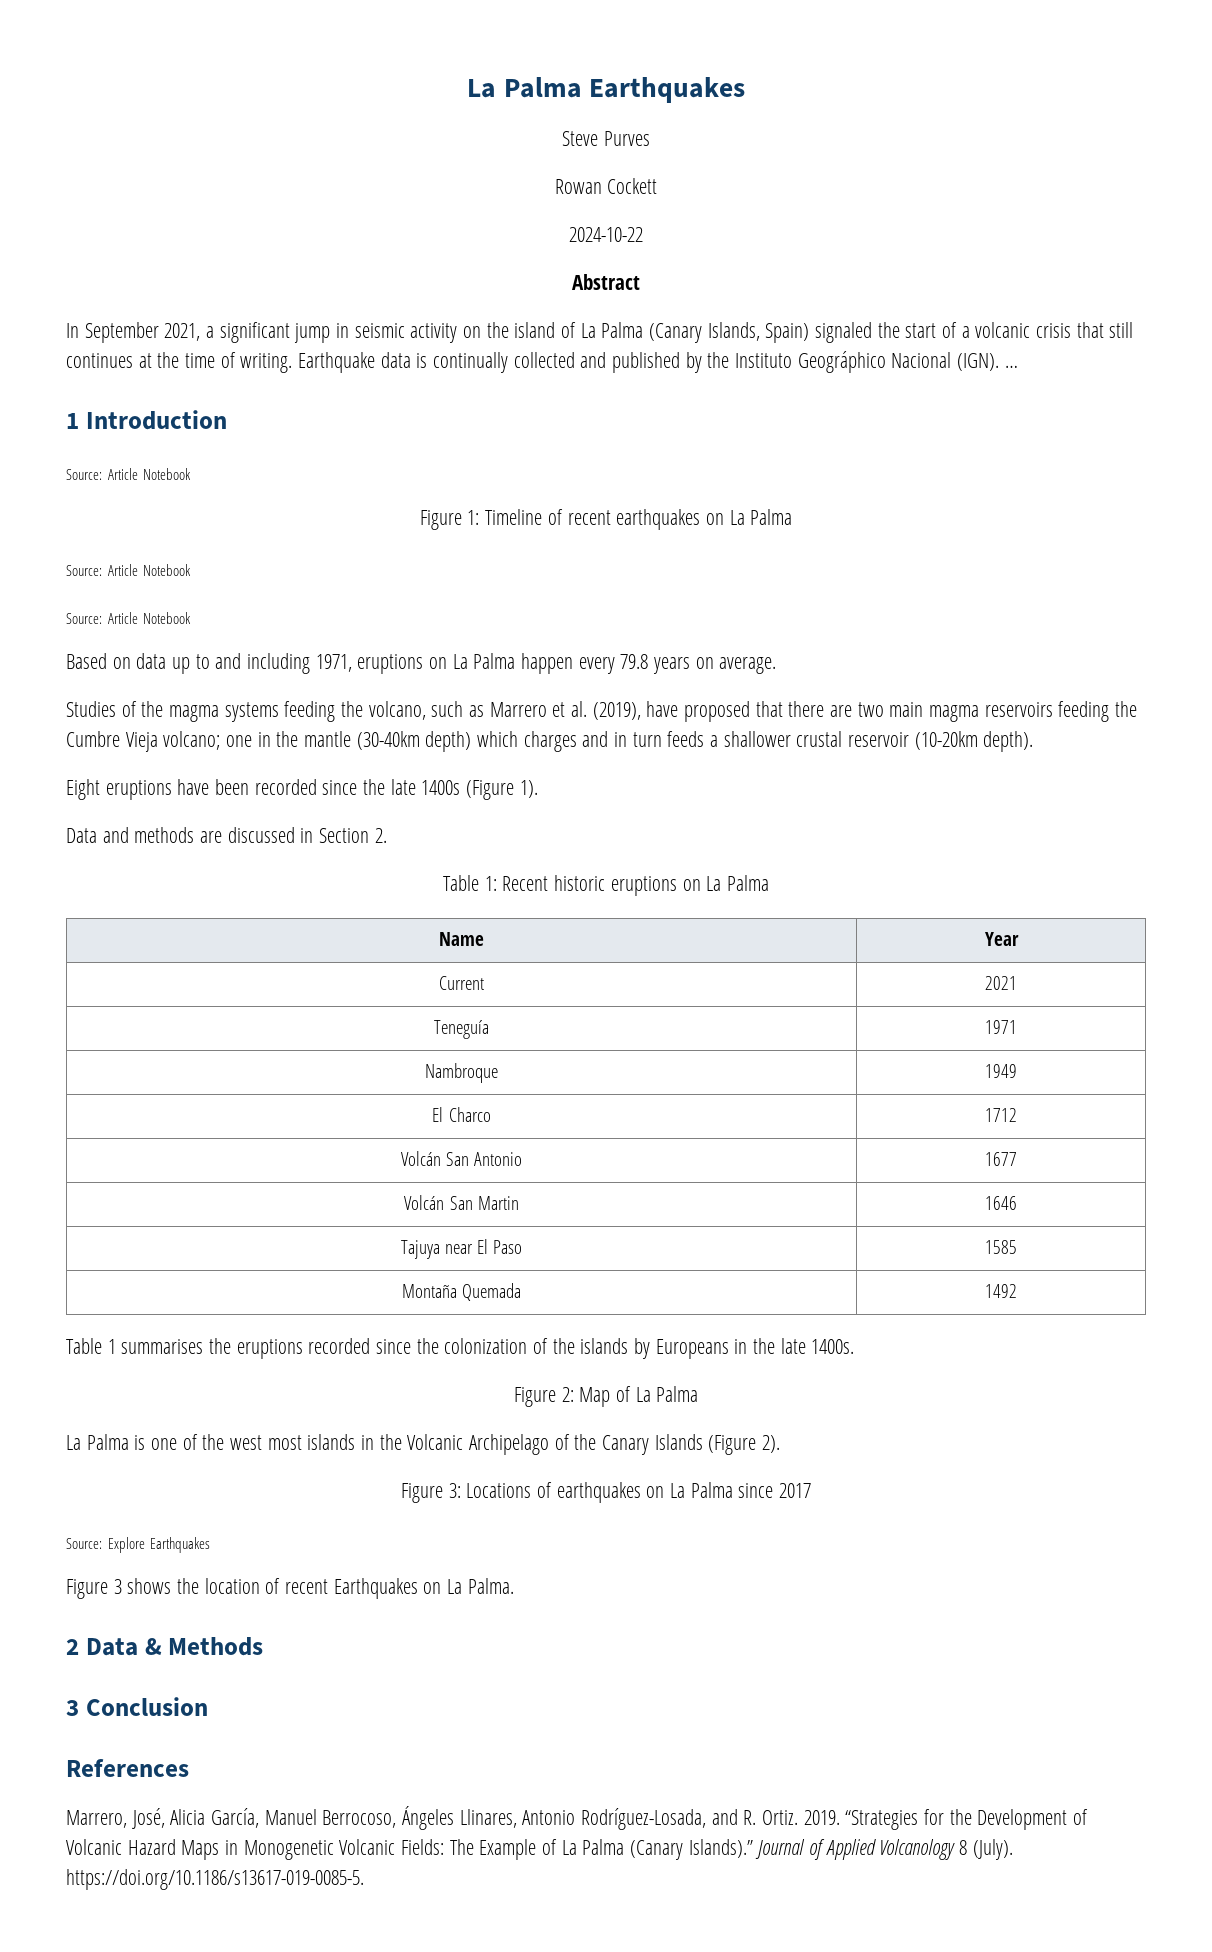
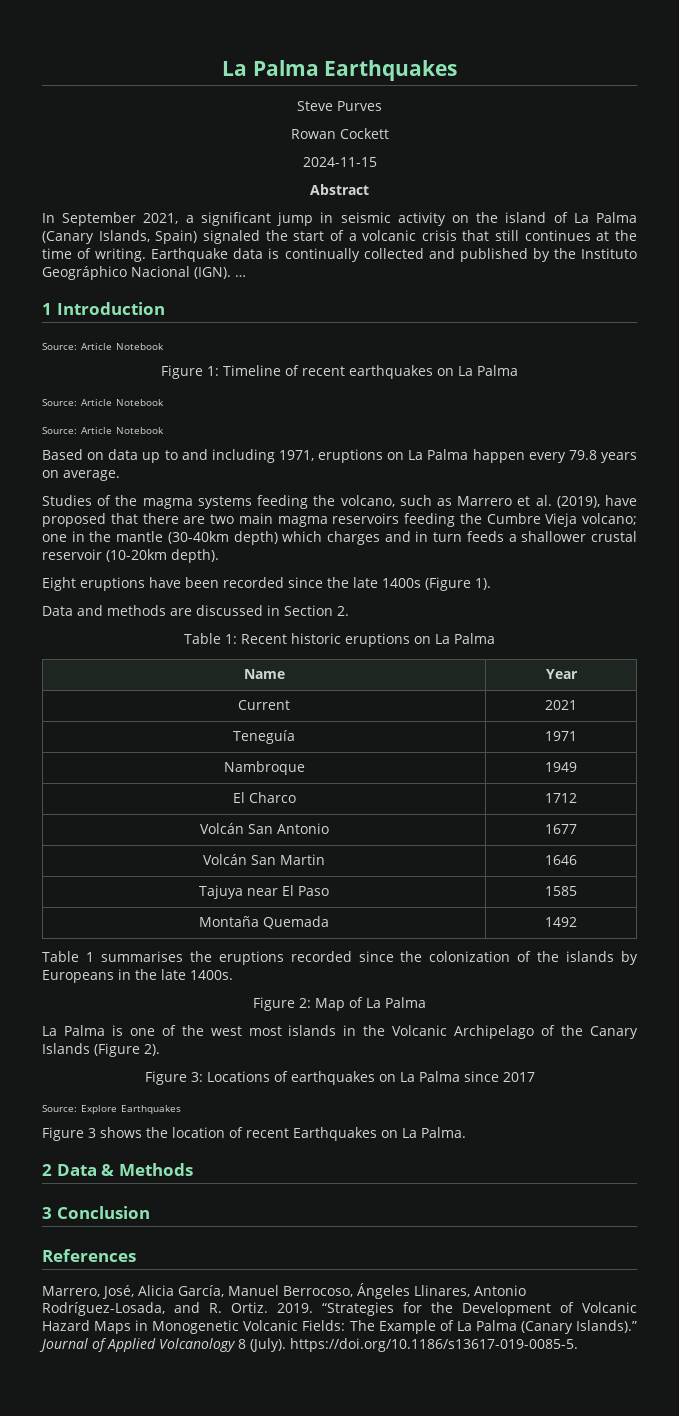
[569,227,643,242] 2024-10-22 -> [302,157,377,167] 2024-11-15

